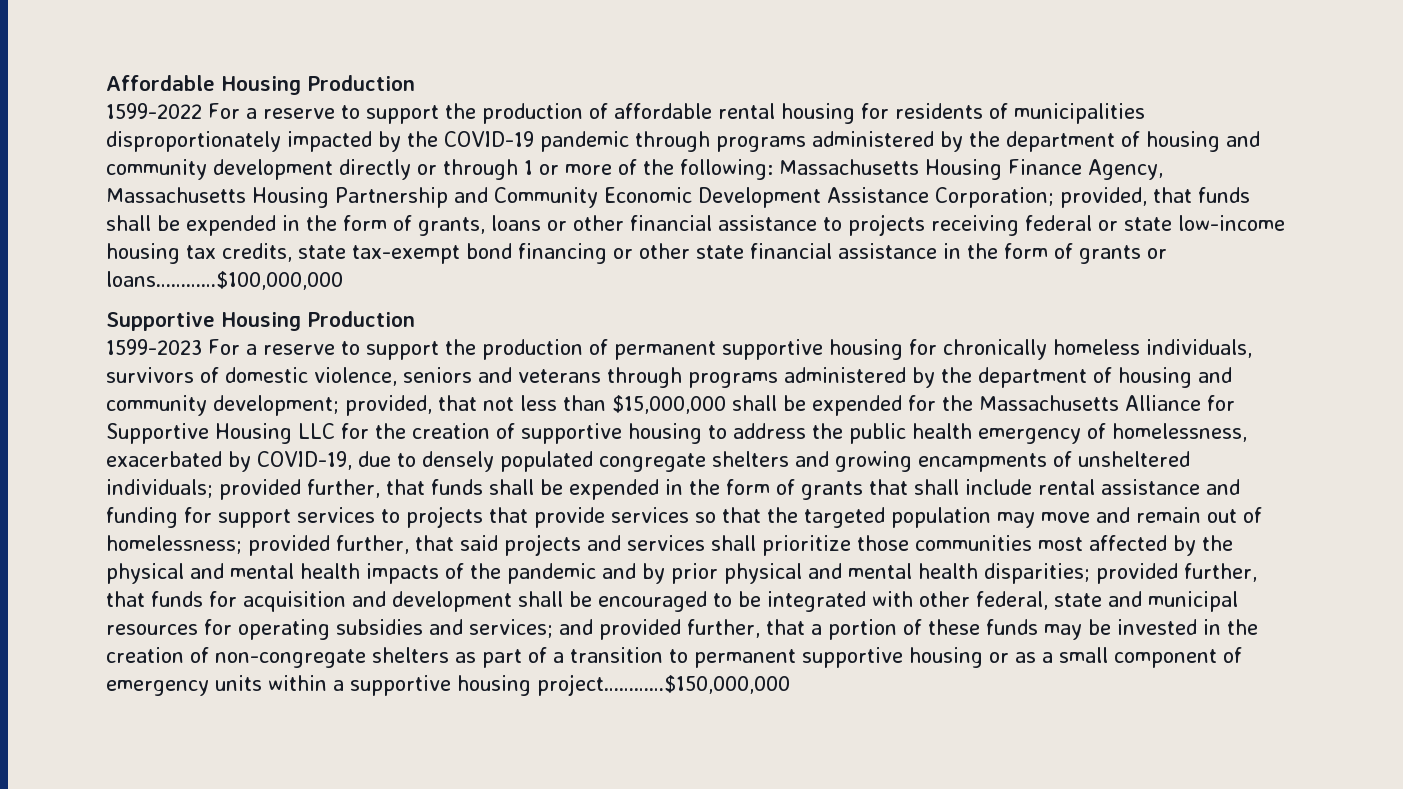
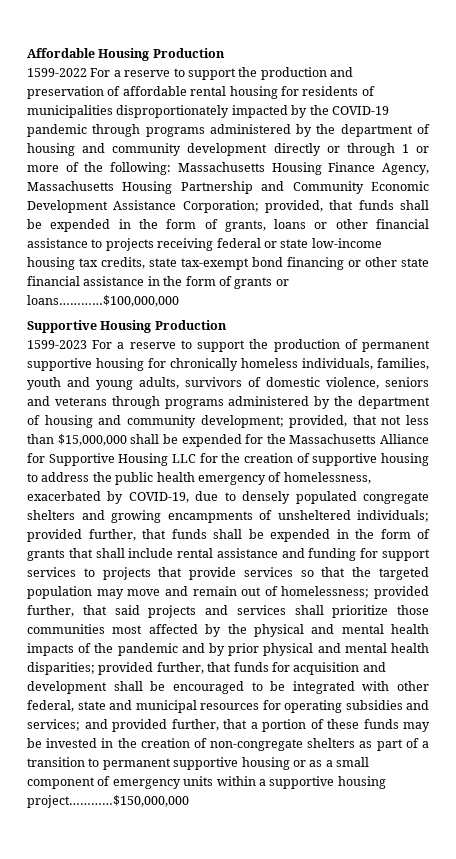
(583, 113) none -> [330,67,353,77] [27,86,104,99] and preservation
(1252, 348) none -> [377,358,429,370] [27,377,179,390] families, youth and young adults,

